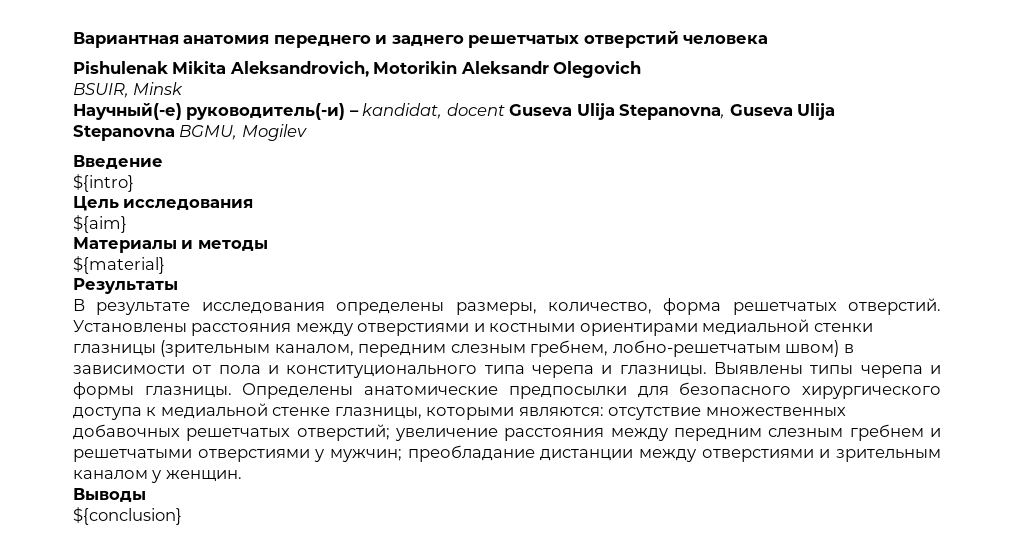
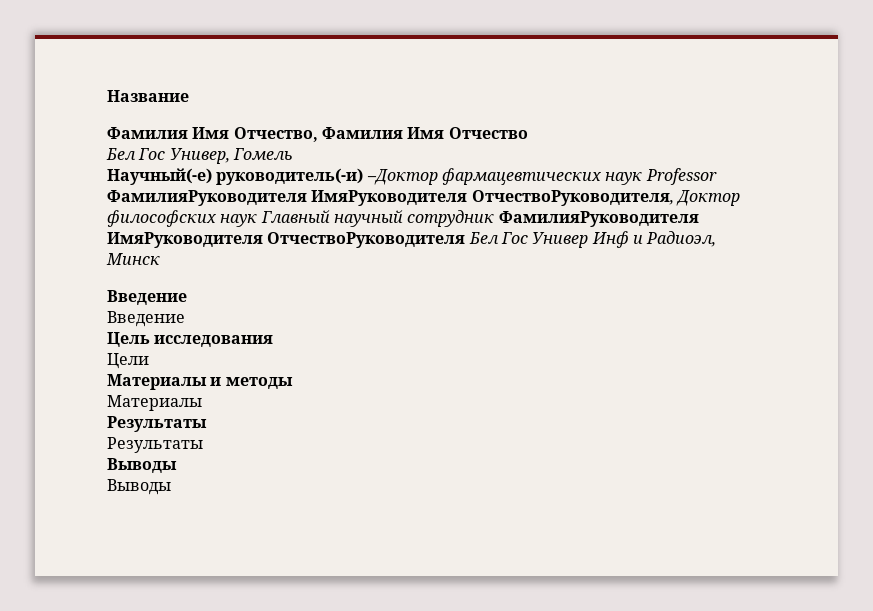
[73,31,769,48] [73,61,642,78] [73,82,184,98] [73,103,836,120] [73,124,307,141] [73,155,163,169] [73,174,134,192] Вариантная анатомия переднего и заднего решетчатых отверстий человека // Pishulenak Mikita Aleksandrovich, Motorikin Aleksandr Olegovich // BSUIR, Minsk // Научный(-е) руководитель(-и) – kandidat, docent Guseva Ulija Stepanovna, Guseva Ulija Stepanovna BGMU, Mogilev // Введение // ${intro} -> [107,90,189,102] [107,127,528,142] [106,148,292,164] [107,168,717,185] [107,190,740,206] [107,210,699,227] [107,231,717,248] [106,253,160,265] [107,290,187,305] [107,311,185,327] Название // Фамилия Имя Отчество, Фамилия Имя Отчество // Бел Гос Универ, Гомель // Научный(-е) руководитель(-и) –Доктор фармацевтических наук Professor ФамилияРуководителя ИмяРуководителя ОтчествоРуководителя, Доктор философских наук Главный научный сотрудник ФамилияРуководителя ИмяРуководителя ОтчествоРуководителя Бел Гос Универ Инф и Радиоэл, Минск // Введение // Введение
[73,215,127,233] ${aim} -> [107,353,149,369] Цели
[73,256,165,274] [73,278,178,294] [73,298,941,315] [73,319,873,336] [73,340,854,357] [73,362,942,378] [73,382,941,399] [73,403,846,420] [73,424,942,441] [73,445,941,462] [73,470,242,483] ${material} // Результаты // В результате исследования определены размеры, количество, форма решетчатых отверстий. Установлены расстояния между отверстиями и костными ориентирами медиальной стенки глазницы (зрительным каналом, передним слезным гребнем, лобно-решетчатым швом) в зависимости от пола и конституционального типа черепа и глазницы. Выявлены типы черепа и формы глазницы. Определены анатомические предпосылки для безопасного хирургического доступа к медиальной стенке глазницы, которыми являются: отсутствие множественных добавочных решетчатых отверстий; увеличение расстояния между передним слезным гребнем и решетчатыми отверстиями у мужчин; преобладание дистанции между отверстиями и зрительным каналом у женщин. -> [107,395,202,411] [107,416,207,432] [107,437,203,453] Материалы // Результаты // Результаты
[73,507,182,525] ${conclusion} -> [107,479,171,495] Выводы

